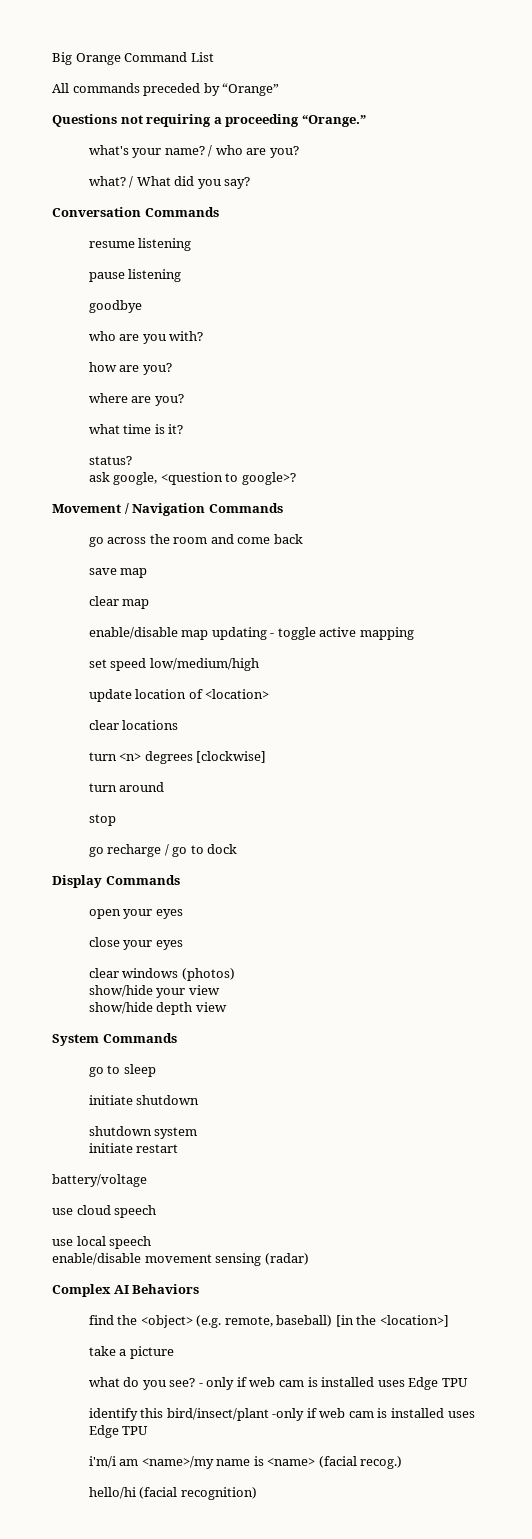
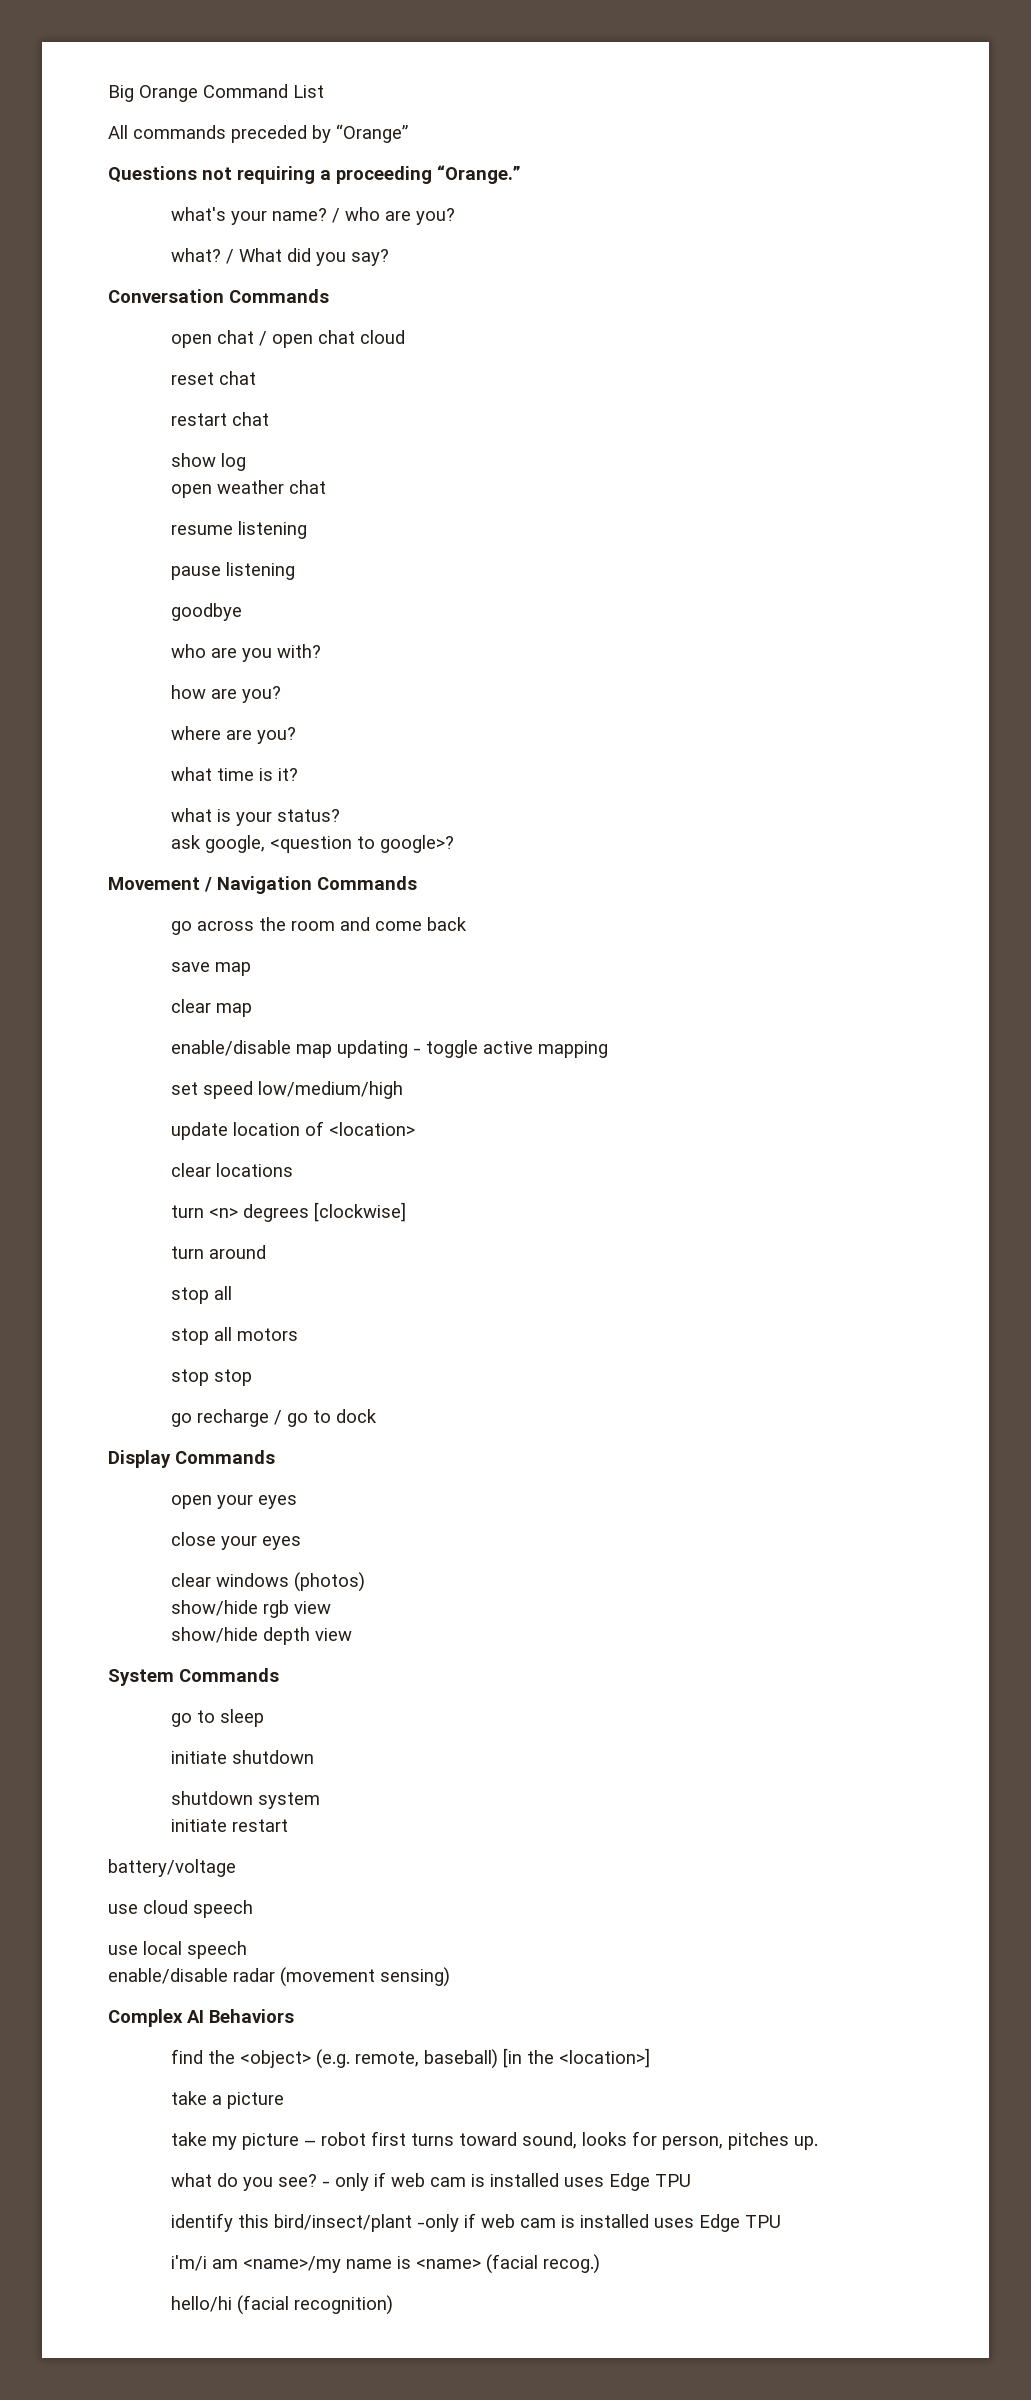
(219, 212) none -> [171,330,406,348] [171,371,257,385] [171,412,270,426] [171,453,247,471] [171,480,327,498] // open chat / open chat cloud // reset chat // restart chat // show log // open weather chat
(184, 429) none -> [171,808,273,826] what is your
(116, 820) none -> [214,1286,233,1300] [171,1327,299,1345] [171,1369,253,1386] all // stop all motors // stop stop
[156,988,186,998] your -> [263,1600,290,1618] rgb
[144,1253,309,1266] movement sensing (radar) -> [233,1967,450,1987] radar (movement sensing)
(174, 1352) none -> [171,2131,819,2150] // take my picture – robot first turns toward sound, looks for person, pitches up.

